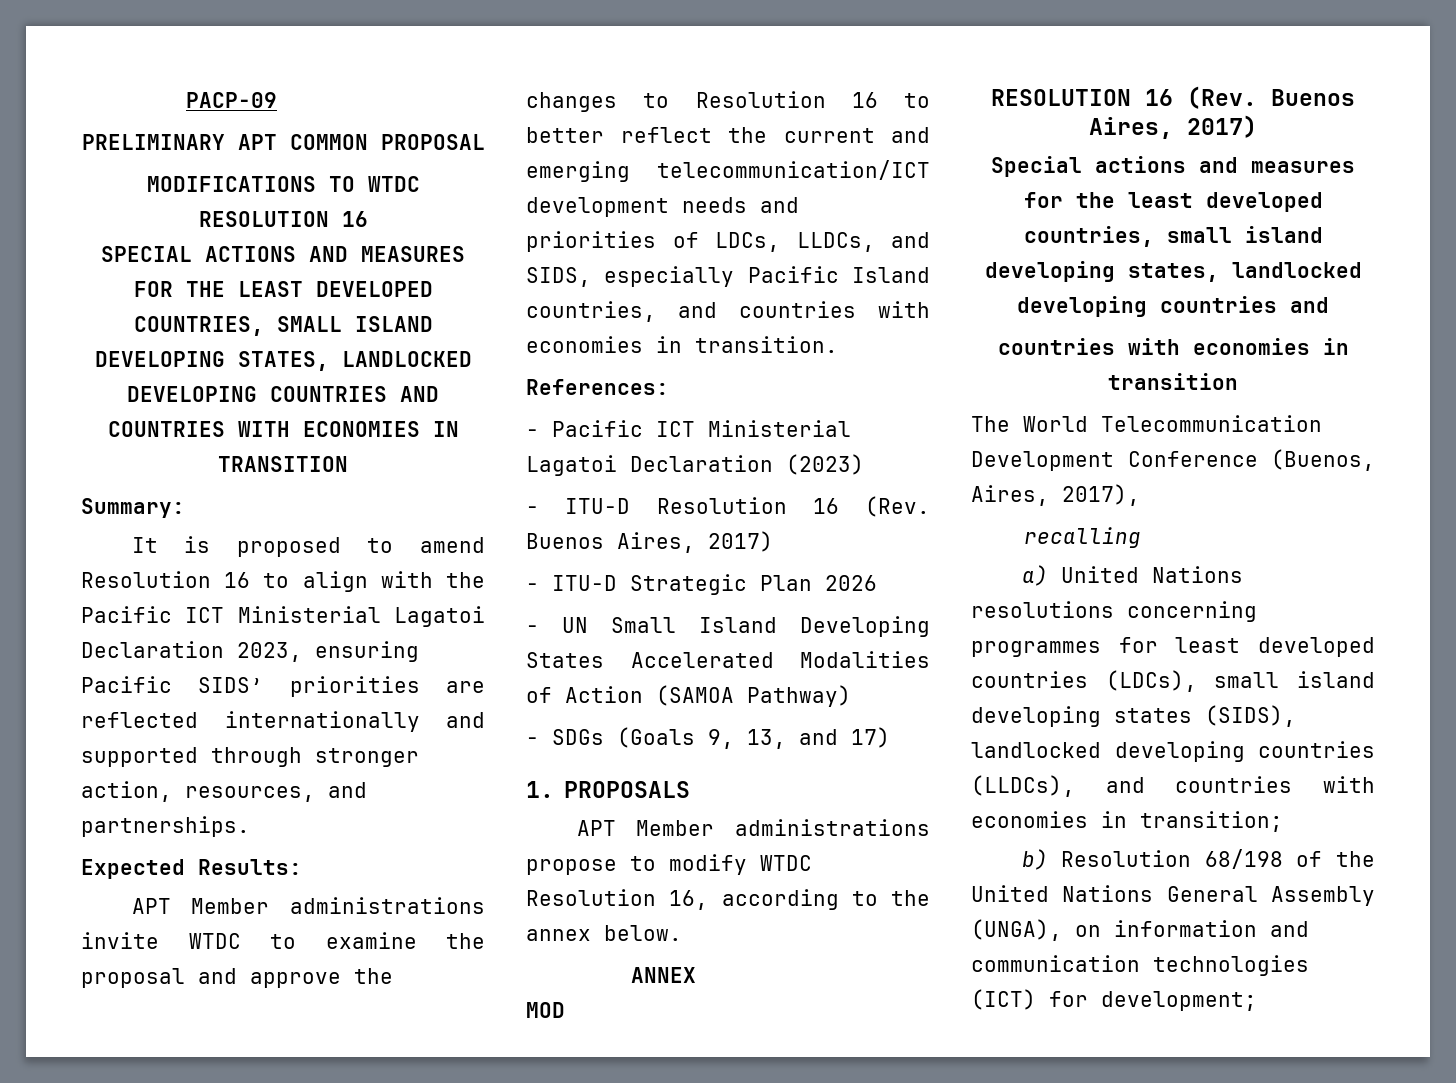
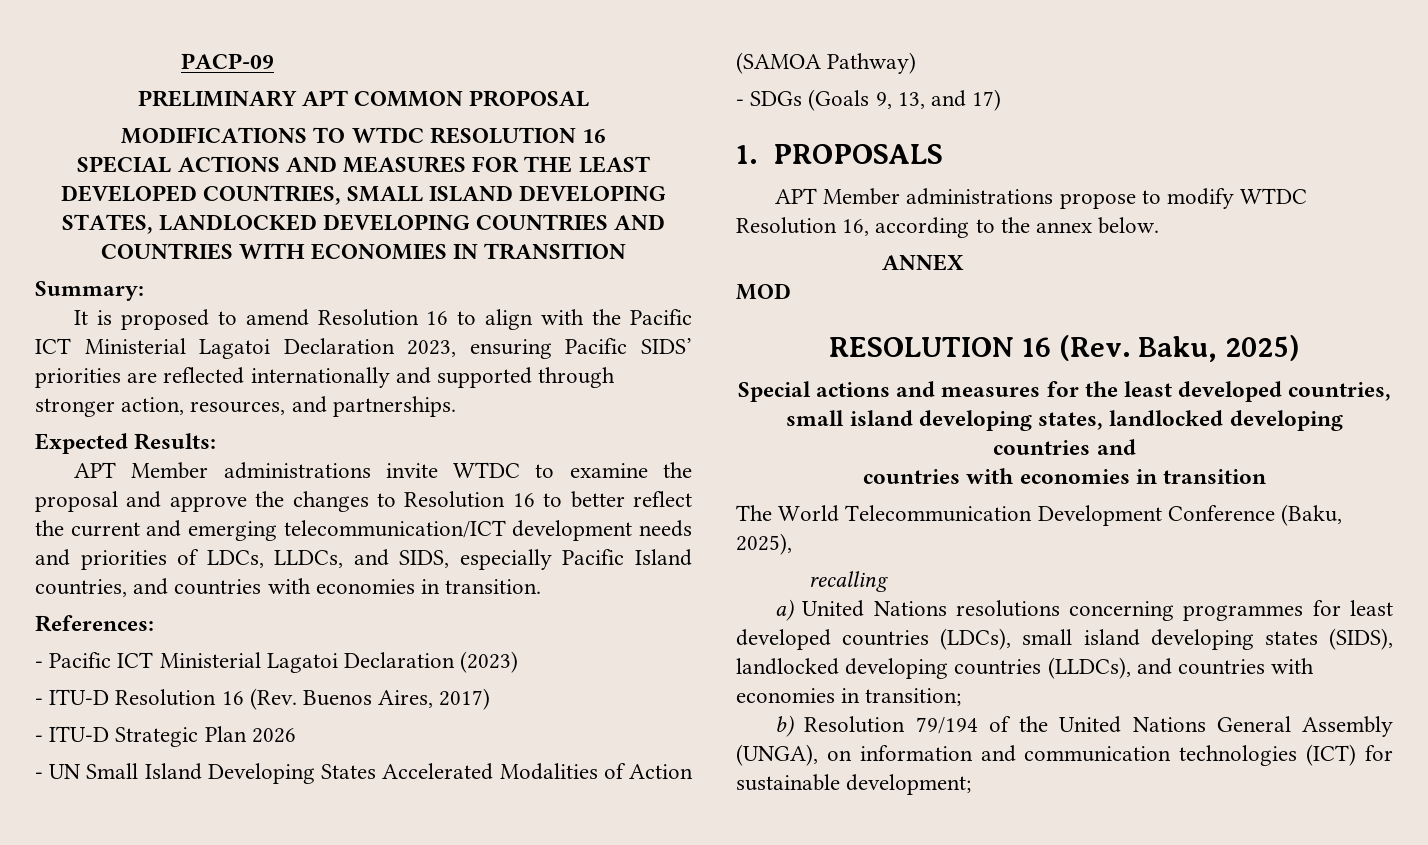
[1271,89,1355,106] [1089,115,1257,139] Buenos Aires, 2017) -> [1138,335,1301,362] Baku, 2025)
[1271,449,1375,471] [971,484,1140,506] (Buenos, Aires, 2017), -> [1281,504,1343,526] [736,533,792,555] (Baku, 2025),
[1204,849,1283,869] 68/198 -> [915,717,978,734] 79/194
(1088, 999) none -> [736,774,840,791] sustainable

